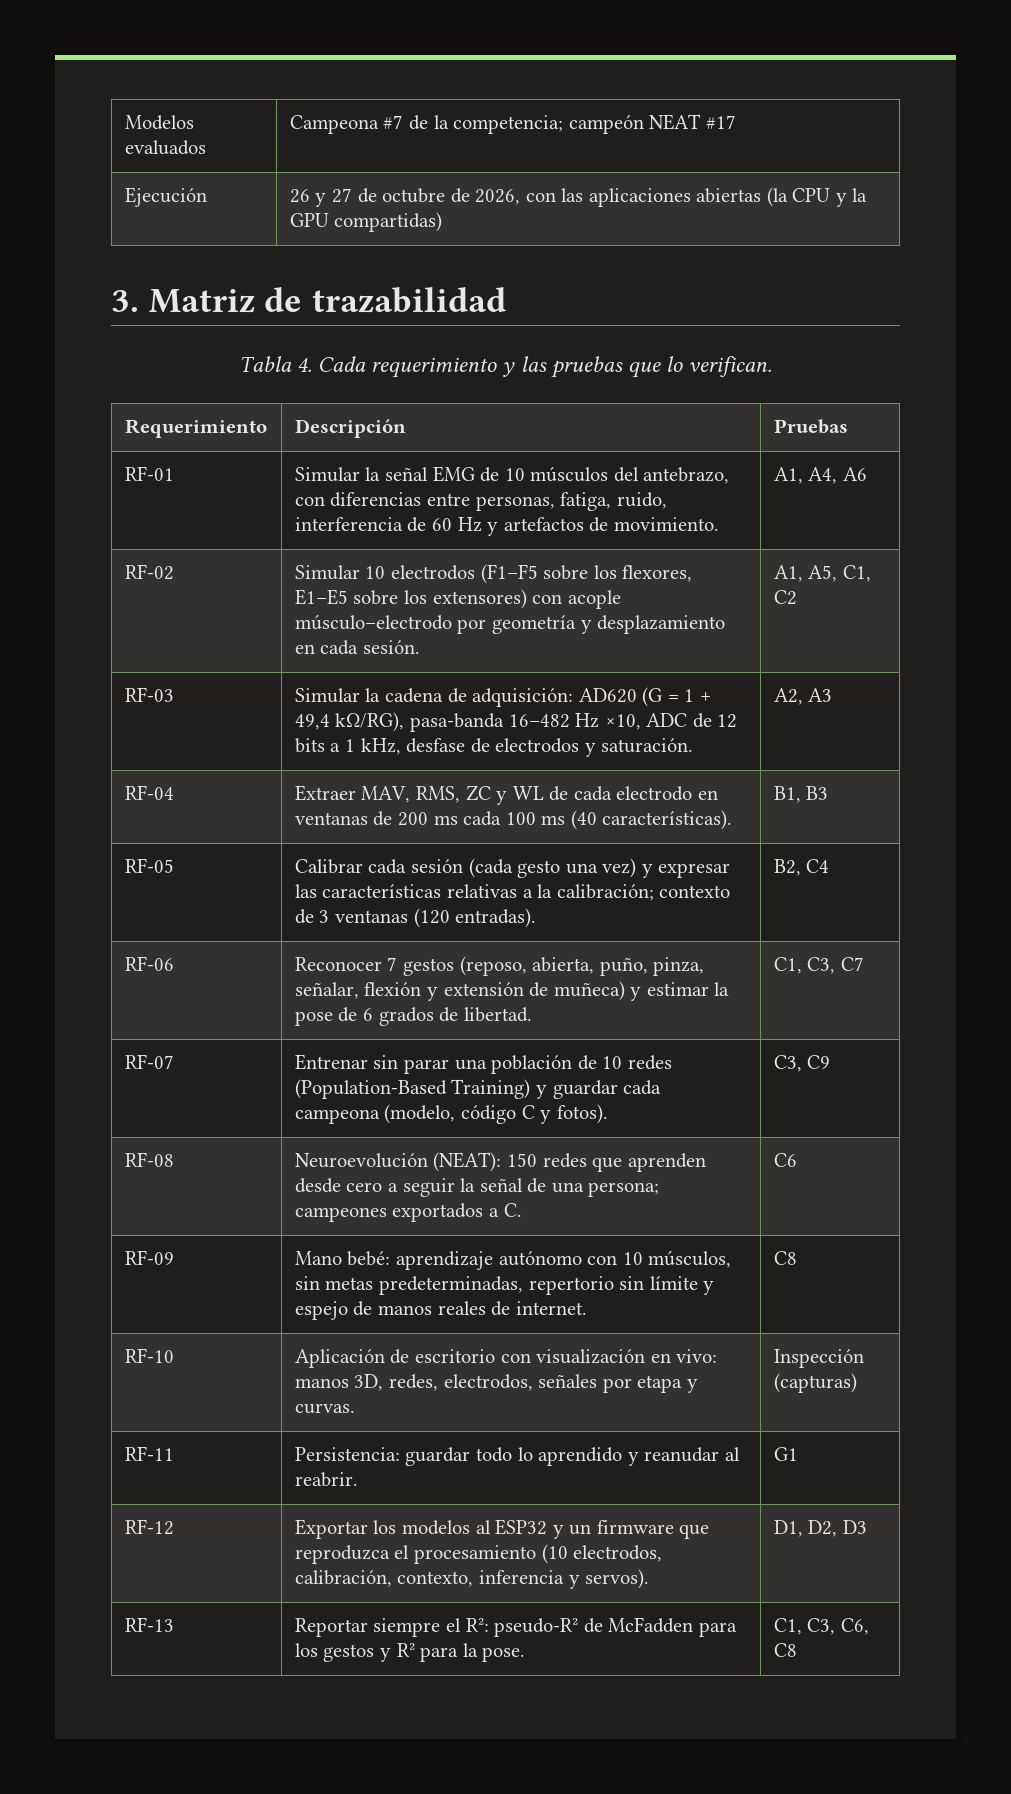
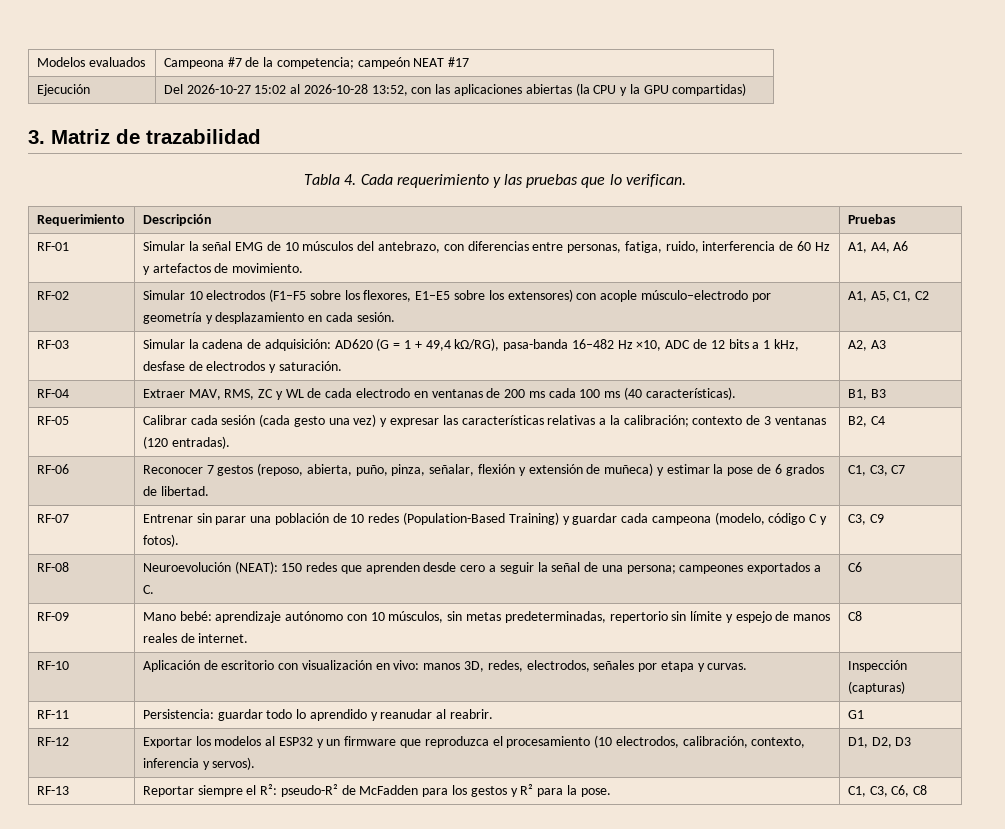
[289,188,521,207] 26 y 27 de octubre de 2026, -> [163,84,408,96] Del 2026-10-27 15:02 al 2026-10-28 13:52,

